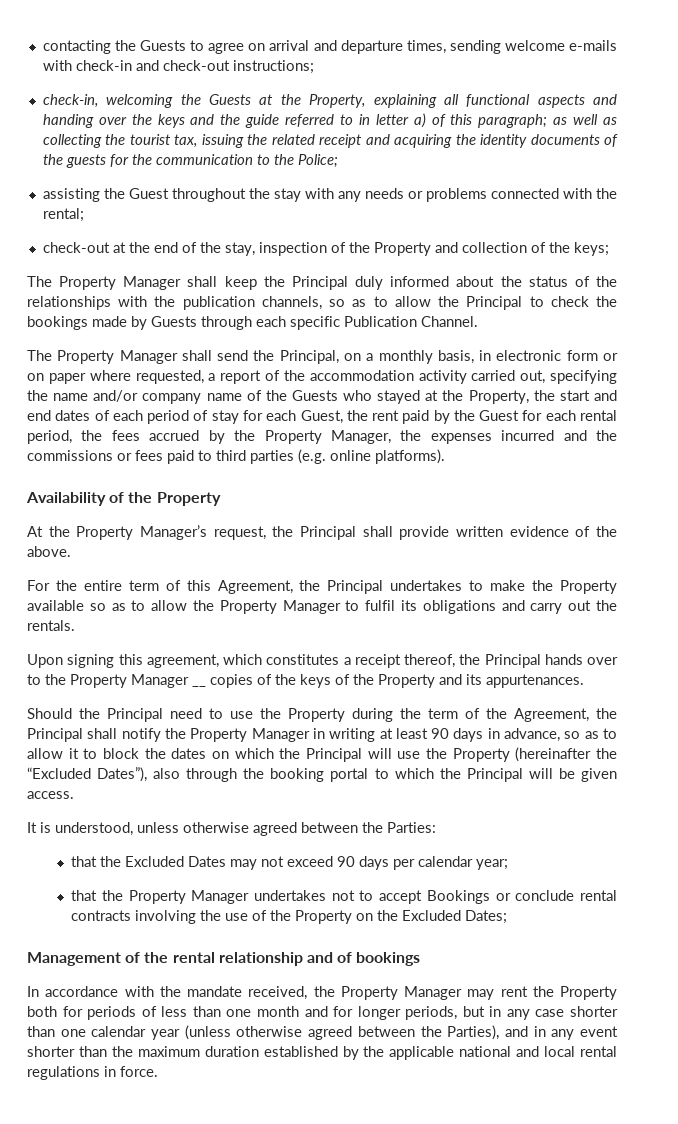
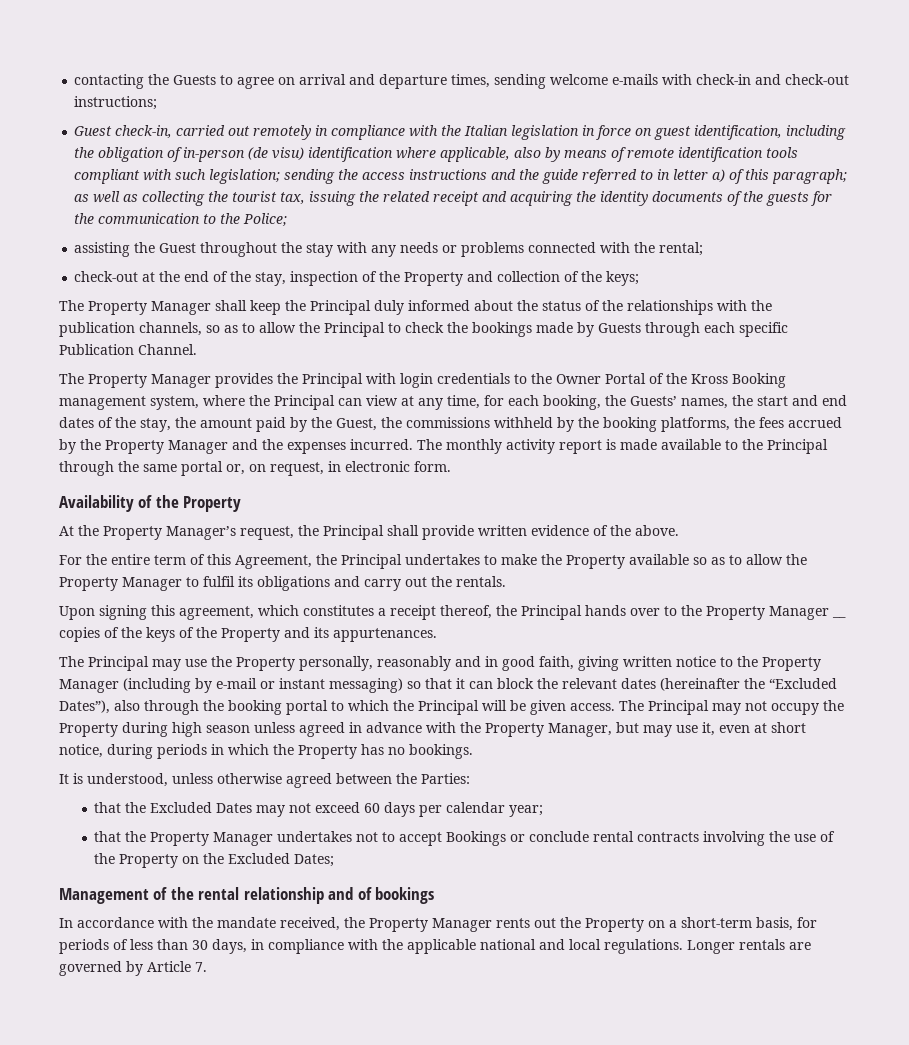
[42,94,618,108] [42,114,185,128] check-in, welcoming the Guests at the Property, explaining all functional aspects and handing over the keys -> [74,125,847,140] [74,147,799,162] [74,169,488,184] Guest check-in, carried out remotely in compliance with the Italian legislation in force on guest identification, including the obligation of in-person (de visu) identification where applicable, also by means of remote identification tools compliant with such legislation; sending the access instructions
[181,350,618,364] [27,370,617,384] [27,390,529,404] shall send the Principal, on a monthly basis, in electronic form or on paper where requested, a report of the accommodation activity carried out, specifying the name and/or company name of the Guests who stayed at the Property, -> [215,373,786,388] [59,395,728,410] provides the Principal with login credentials to the Owner Portal of the Kross Booking management system, where the Principal can view at any time, for each booking, the Guests’ names,
[112,410,617,424] [27,430,72,444] each period of stay for each Guest, the rent paid by the Guest for each rental period, -> [115,417,730,432] the stay, the amount paid by the Guest, the commissions withheld by the booking platforms,
[330,430,617,444] [27,449,445,464] Manager, the expenses incurred and the commissions or fees paid to third parties (e.g. online platforms). -> [168,439,828,454] [59,461,451,476] Manager and the expenses incurred. The monthly activity report is made available to the Principal through the same portal or, on request, in electronic form.
[27,708,617,722] [27,728,617,742] [27,748,510,762] Should the Principal need to use the Property during the term of the Agreement, the Principal shall notify the Property Manager in writing at least 90 days in advance, so as to allow it to block the dates on which the Principal will use the Property -> [59,656,821,671] [59,678,656,693] The Principal may use the Property personally, reasonably and in good faith, giving written notice to the Property Manager (including by e-mail or instant messaging) so that it can block the relevant dates
(74, 795) none -> [619,700,844,715] [59,722,806,737] [59,744,473,759] The Principal may not occupy the Property during high season unless agreed in advance with the Property Manager, but may use it, even at short notice, during periods in which the Property has no bookings.
[337,856,356,867] 90 -> [364,803,381,813] 60
[467,986,617,1000] [27,1006,57,1017] may rent the Property both -> [496,917,793,932] rents out the Property on a short-term basis,
[226,1006,618,1020] [27,1025,618,1040] [27,1046,359,1060] one month and for longer periods, but in any case shorter than one calendar year (unless otherwise agreed between the Parties), and in any event shorter than the maximum duration established by -> [192,939,378,954] 30 days, in compliance with
[580,1046,617,1057] [27,1066,158,1080] rental regulations in force. -> [604,939,811,954] [59,961,207,976] regulations. Longer rentals are governed by Article 7.

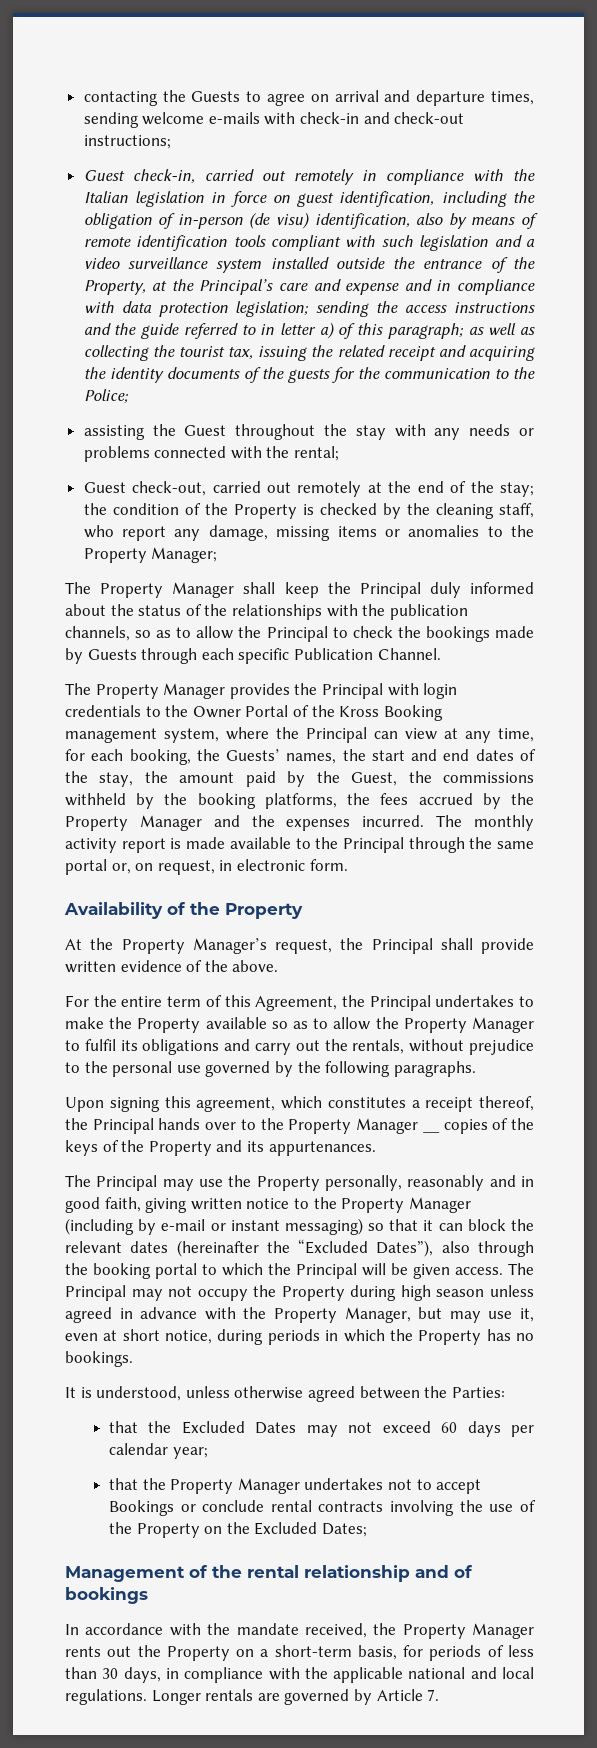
[308,147,511,162] identification where applicable, -> [314,213,410,229] identification,
(207, 174) none -> [419,235,536,251] [83,257,536,273] [83,279,536,295] [83,301,228,317] legislation and a video surveillance system installed outside the entrance of the Property, at the Principal’s care and expense and in compliance with data protection
[74,271,139,282] check-out -> [83,481,362,497] Guest check-out, carried out remotely
[255,271,640,286] stay, inspection of the Property and collection of the keys; -> [500,482,534,497] [83,503,534,519] [83,525,534,541] [83,547,218,563] stay; the condition of the Property is checked by the cleaning staff, who report any damage, missing items or anomalies to the Property Manager;
[456,576,506,587] rentals. -> [352,1039,534,1055] [65,1061,476,1077] rentals, without prejudice to the personal use governed by the following paragraphs.

